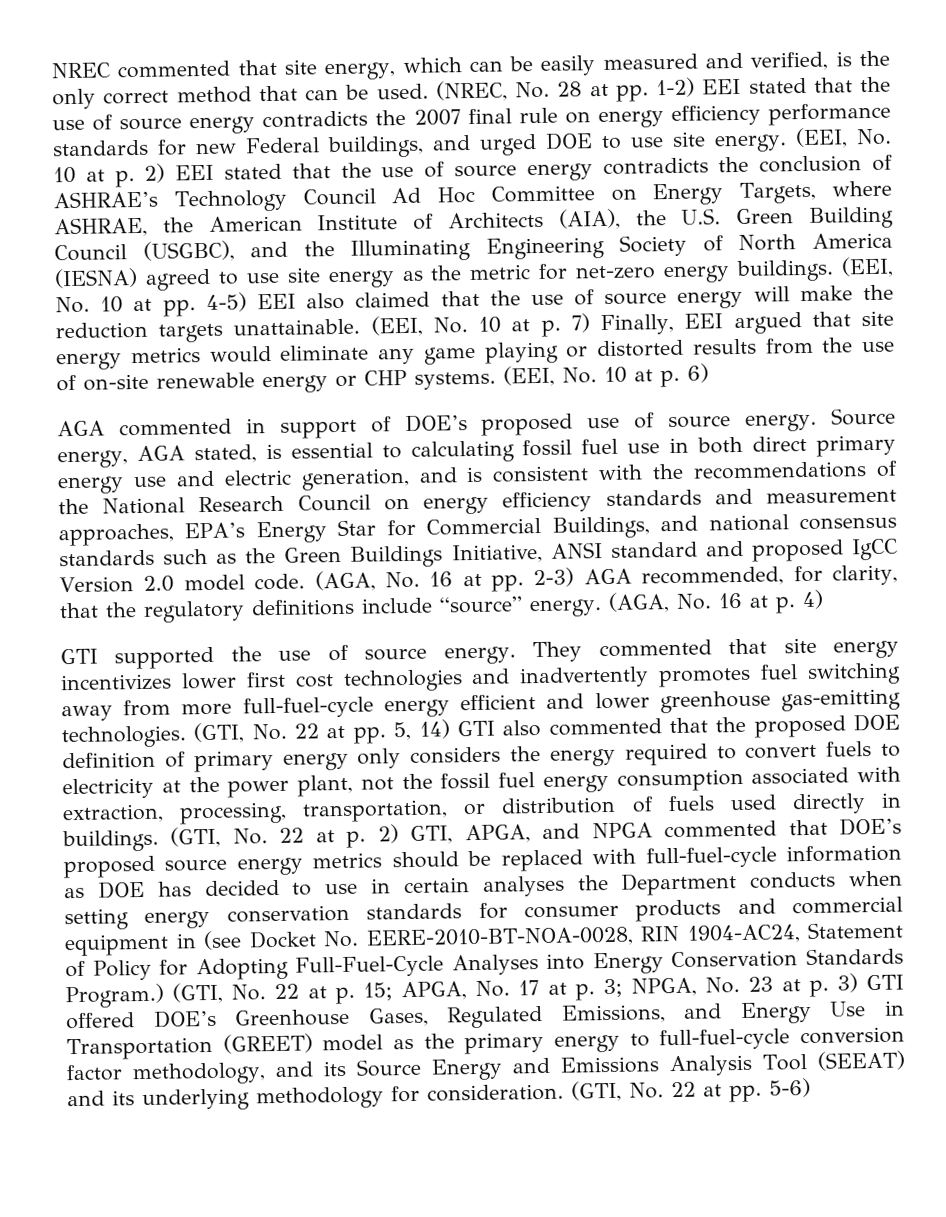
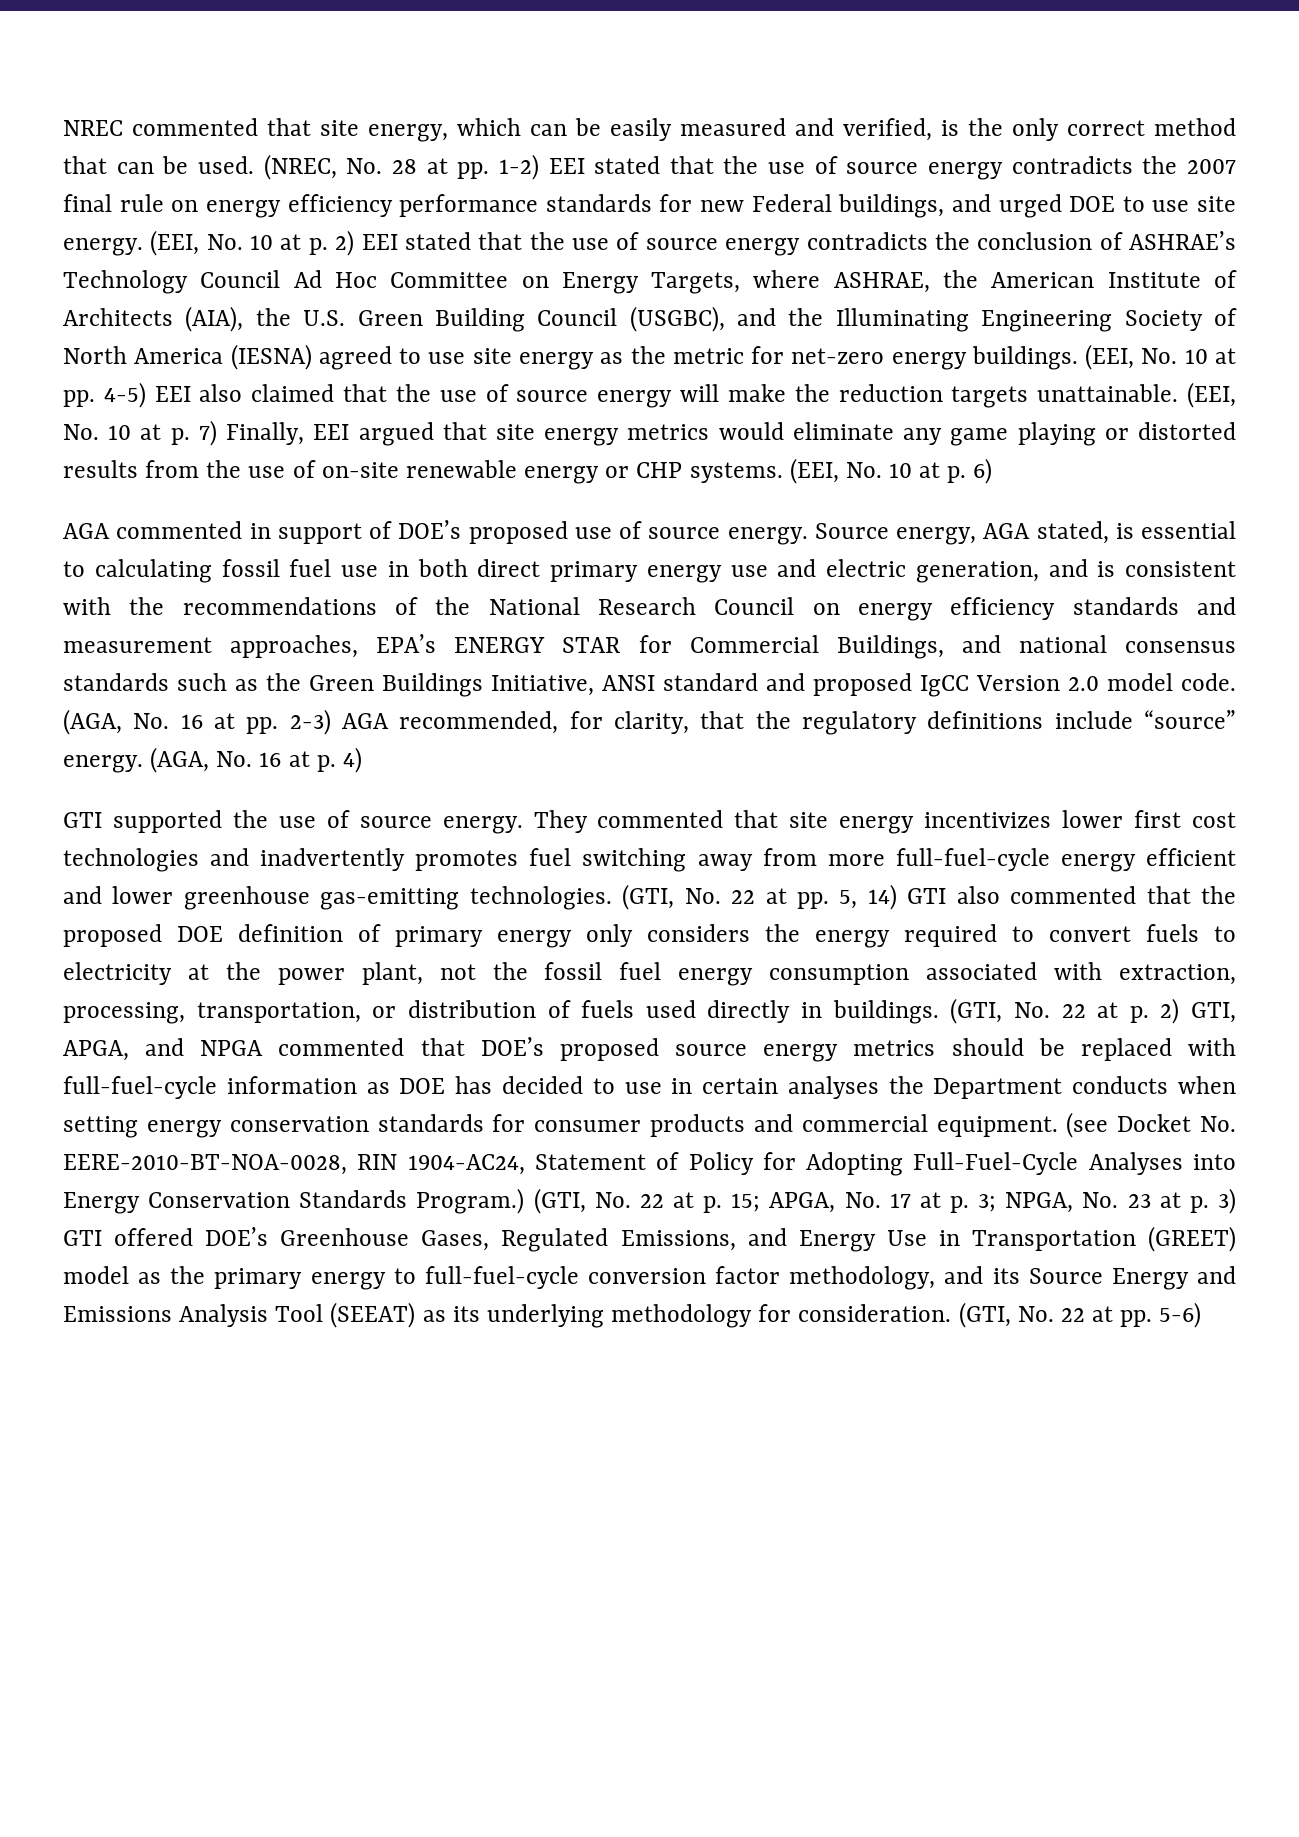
[255,519,377,544] Energy Star -> [454,637,621,653] ENERGY STAR
[64,933,197,957] equipment in -> [936,1116,1058,1137] equipment.
[67,1090,105,1107] and -> [422,1310,446,1322] as

